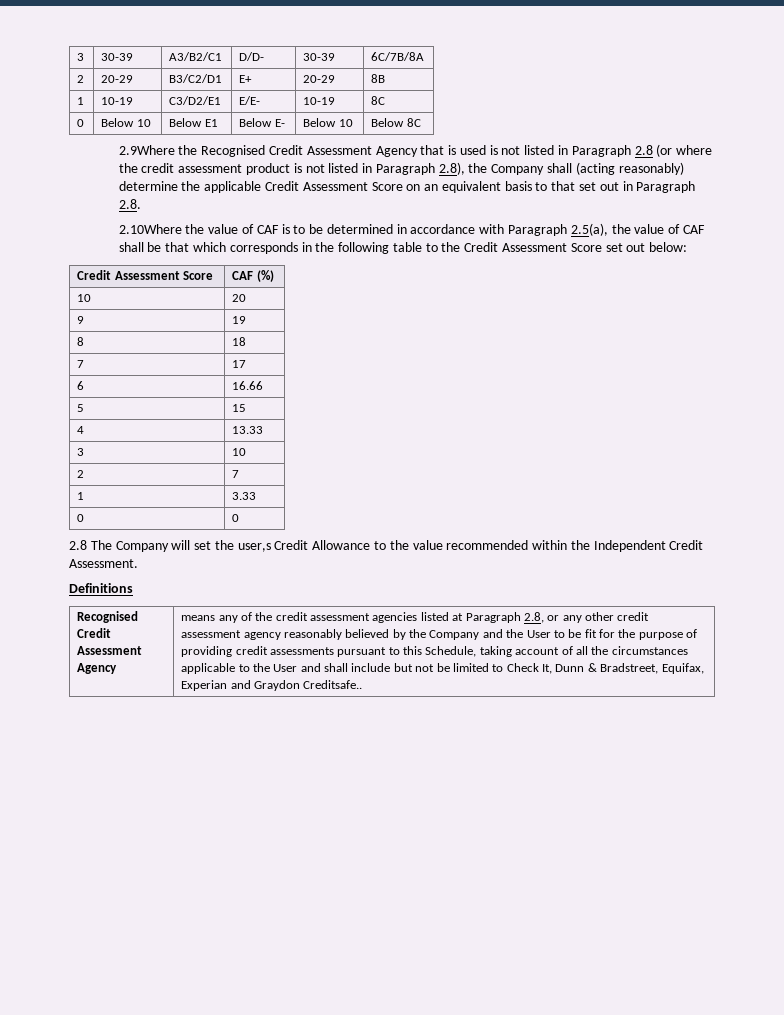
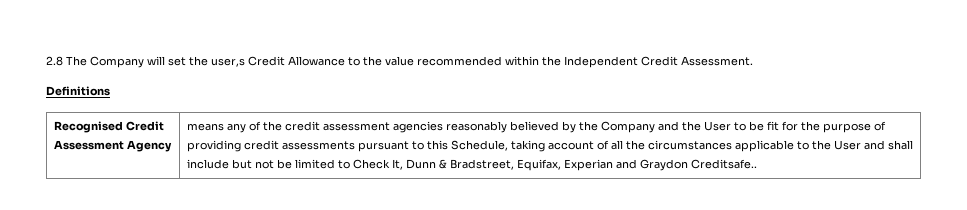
[77,53,85,61] [101,53,134,61] [169,52,223,61] [239,52,265,61] [303,53,336,61] [371,52,425,61] [77,75,85,83] [101,75,134,83] [169,74,223,83] [239,75,253,83] [303,75,336,83] [371,74,386,83] [77,97,85,105] [101,97,134,105] [169,96,222,105] [239,96,261,105] [303,97,336,105] [371,96,386,105] [77,119,85,127] [101,118,151,127] [169,118,218,127] [239,118,285,127] [303,118,353,127] [371,118,421,127] [118,144,713,157] [118,162,684,175] [118,181,696,193] [118,199,141,209] [118,223,705,236] [118,242,688,254] [77,270,213,280] [232,270,274,282] [77,294,92,302] [232,294,247,302] [77,316,85,324] [232,316,247,324] [77,337,85,346] [232,337,247,346] [77,360,85,368] [232,360,247,368] [77,381,85,390] [232,381,264,390] [77,404,85,412] [232,404,247,412] [77,426,85,434] [232,426,264,434] [77,448,85,456] [232,448,247,456] [77,470,85,478] [232,470,240,478] [77,492,85,500] [232,492,257,500] [77,514,85,522] [232,514,240,522] 3 | 30-39 | A3/B2/C1 | D/D- | 30-39 | 6C/7B/8A // 2 | 20-29 | B3/C2/D1 | E+ | 20-29 | 8B // 1 | 10-19 | C3/D2/E1 | E/E- | 10-19 | 8C // 0 | Below 10 | Below E1 | Below E- | Below 10 | Below 8C // 2.9Where the Recognised Credit Assessment Agency that is used is not listed in Paragraph 2.8 (or where the credit assessment product is not listed in Paragraph 2.8), the Company shall (acting reasonably) determine the applicable Credit Assessment Score on an equivalent basis to that set out in Paragraph 2.8. // 2.10Where the value of CAF is to be determined in accordance with Paragraph 2.5(a), the value of CAF shall be that which corresponds in the following table to the Credit Assessment Score set out below: // Credit Assessment Score | CAF (%) // 10 | 20 // 9 | 19 // 8 | 18 // 7 | 17 // 6 | 16.66 // 5 | 15 // 4 | 13.33 // 3 | 10 // 2 | 7 // 1 | 3.33 // 0 | 0 // -> (46, 61) none
[420,612,650,623] [181,630,281,640] listed at Paragraph 2.8, or any other credit assessment agency -> (443, 127) none

